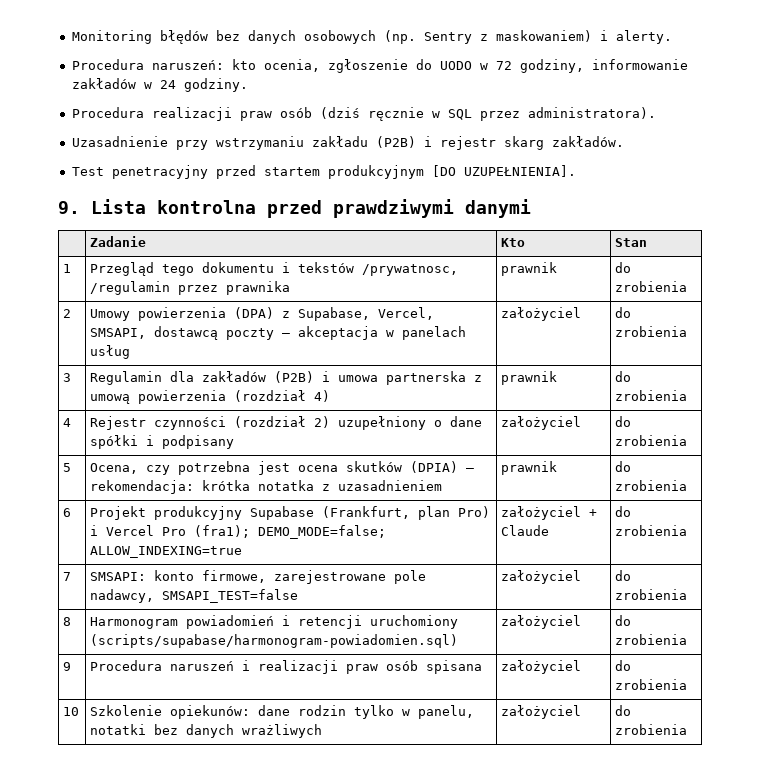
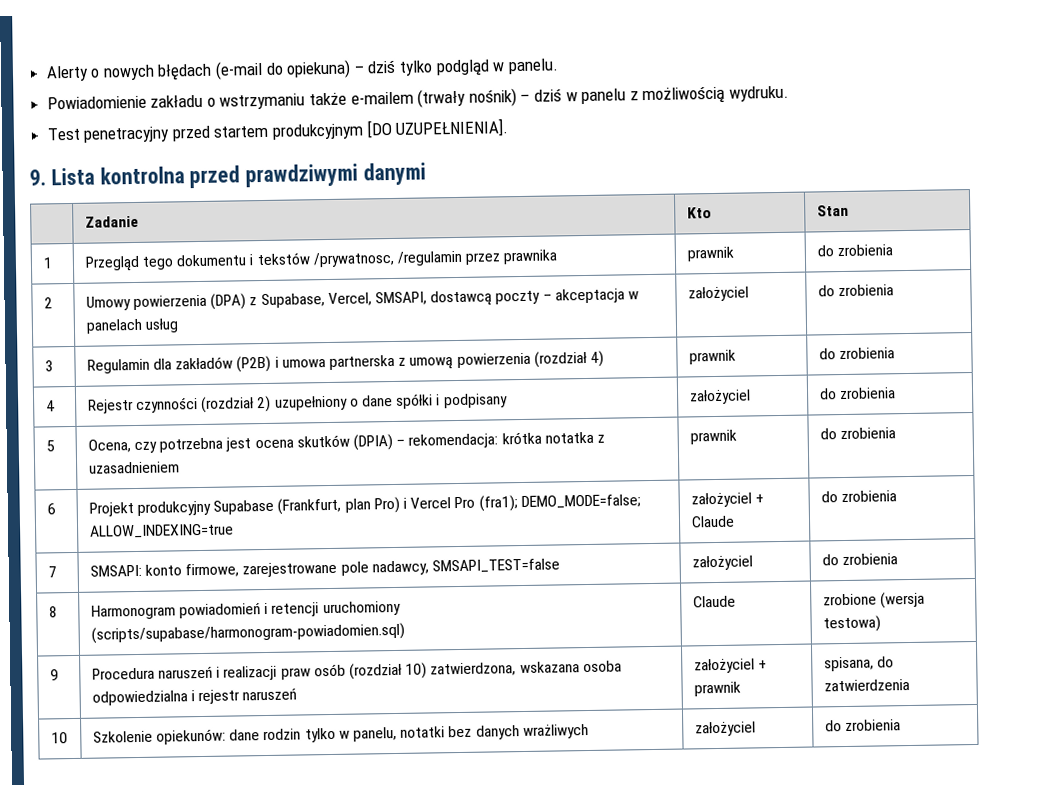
[71,30,672,44] [71,59,688,73] [71,78,248,92] [71,107,656,121] [71,136,624,150] Monitoring błędów bez danych osobowych (np. Sentry z maskowaniem) i alerty. // Procedura naruszeń: kto ocenia, zgłoszenie do UODO w 72 godziny, informowanie zakładów w 24 godziny. // Procedura realizacji praw osób (dziś ręcznie w SQL przez administratora). // Uzasadnienie przy wstrzymaniu zakładu (P2B) i rejestr skarg zakładów. -> [45,58,559,82] [46,85,789,110] Alerty o nowych błędach (e-mail do opiekuna) – dziś tylko podgląd w panelu. // Powiadomienie zakładu o wstrzymaniu także e-mailem (trwały nośnik) – dziś w panelu z możliwością wydruku.
[501,615,582,629] [615,615,632,626] [615,634,688,645] założyciel | do zrobienia -> [692,595,736,608] [822,591,926,609] [822,615,881,633] Claude | zrobione (wersja testowa)
[426,660,483,674] [501,660,582,674] [615,660,632,671] [615,679,688,690] spisana | założyciel | do zrobienia -> [348,660,622,680] [91,688,298,706] [693,658,768,674] [693,681,741,697] [823,656,895,672] [823,679,910,692] (rozdział 10) zatwierdzona, wskazana osoba odpowiedzialna i rejestr naruszeń | założyciel + prawnik | spisana, do zatwierdzenia

